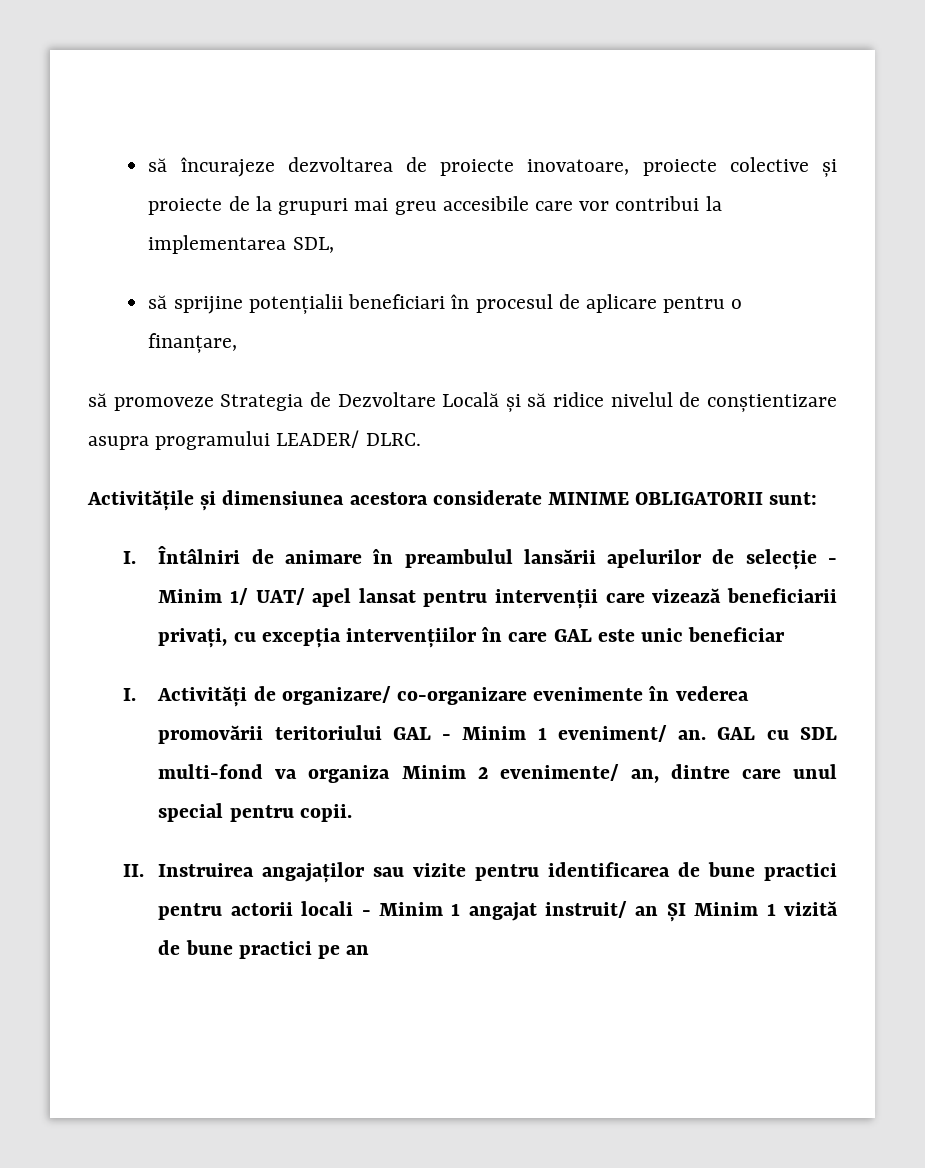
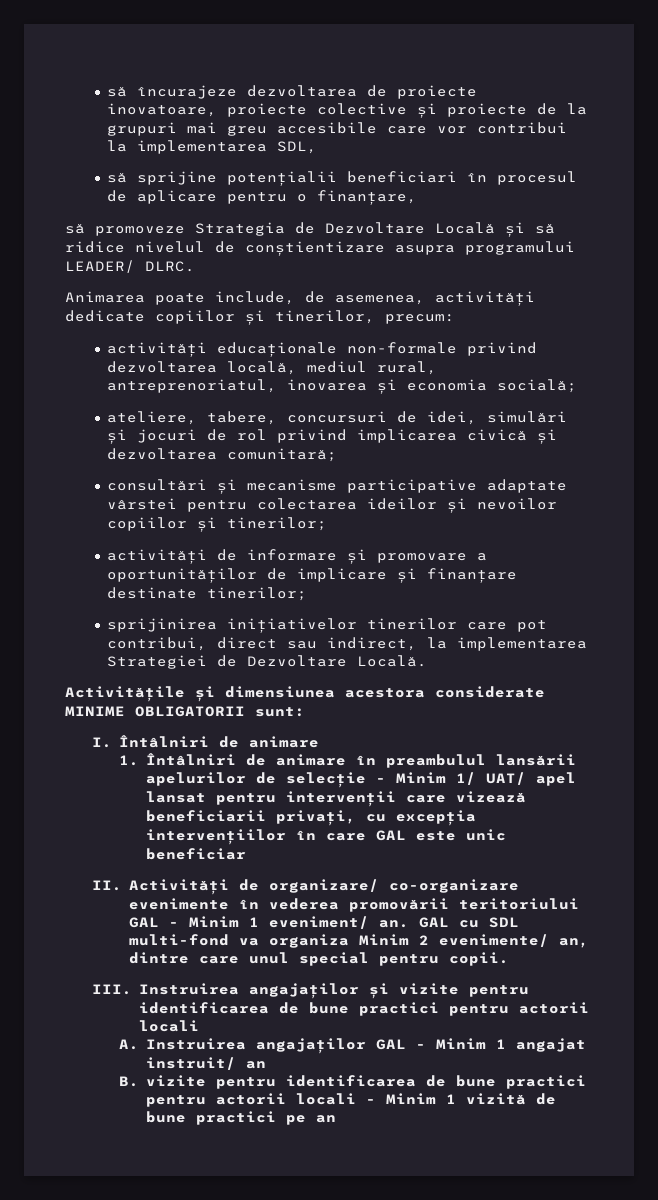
(421, 439) none -> [65,291,535,307] [65,310,455,326] [106,342,537,358] [106,361,437,375] [106,379,577,395] [106,411,567,425] [106,429,557,445] [106,448,337,462] [106,479,567,495] [106,498,557,514] [106,517,327,533] [106,549,487,565] [106,568,517,584] [106,587,307,601] [106,618,547,634] [106,637,587,651] [106,655,427,669] // Animarea poate include, de asemenea, activități dedicate copiilor și tinerilor, precum: // activități educaționale non-formale privind dezvoltarea locală, mediul rural, antreprenoriatul, inovarea și economia socială; // ateliere, tabere, concursuri de idei, simulări și jocuri de rol privind implicarea civică și dezvoltarea comunitară; // consultări și mecanisme participative adaptate vârstei pentru colectarea ideilor și nevoilor copiilor și tinerilor; // activități de informare și promovare a oportunităților de implicare și finanțare destinate tinerilor; // sprijinirea inițiativelor tinerilor care pot contribui, direct sau indirect, la implementarea Strategiei de Dezvoltare Locală.
(362, 557) none -> [118,753,346,766] // 1. Întâlniri de animare
[123,688,137,701] I. -> [91,880,122,891] II.
[123,862,405,883] II. Instruirea angajaților sau -> [91,983,529,999] [138,1002,589,1016] [138,1020,199,1032] [118,1038,586,1054] [145,1057,266,1070] [118,1076,139,1087] III. Instruirea angajaților și vizite pentru identificarea de bune practici pentru actorii locali // A. Instruirea angajaților GAL - Minim 1 angajat instruit/ an // B.
[468,901,776,922] angajat instruit/ an ȘI Minim 1 -> (456, 1099) none

